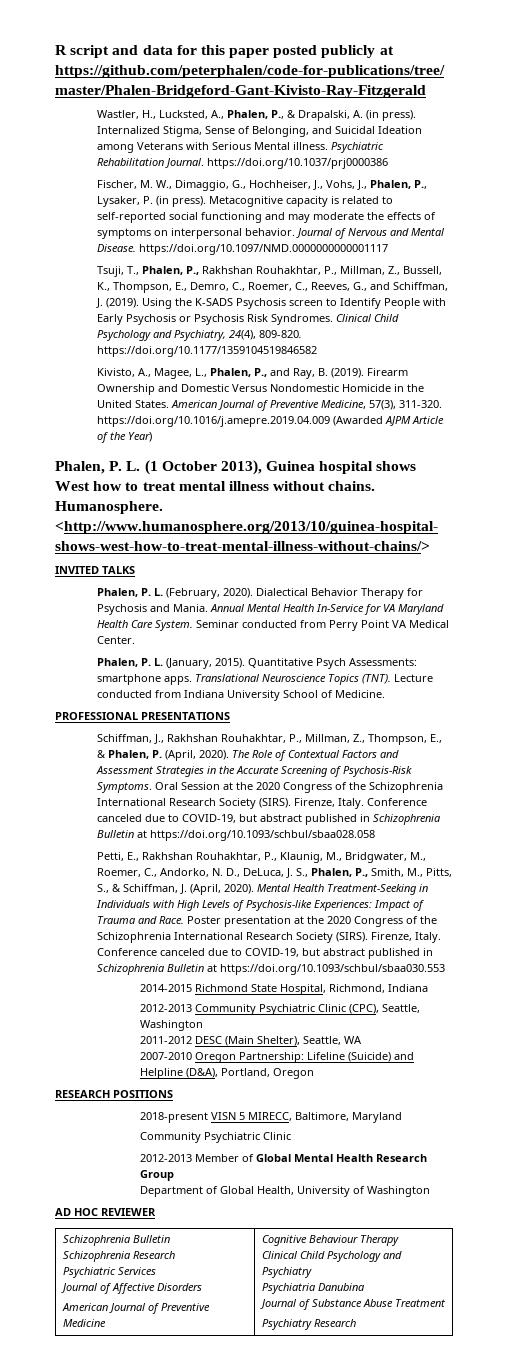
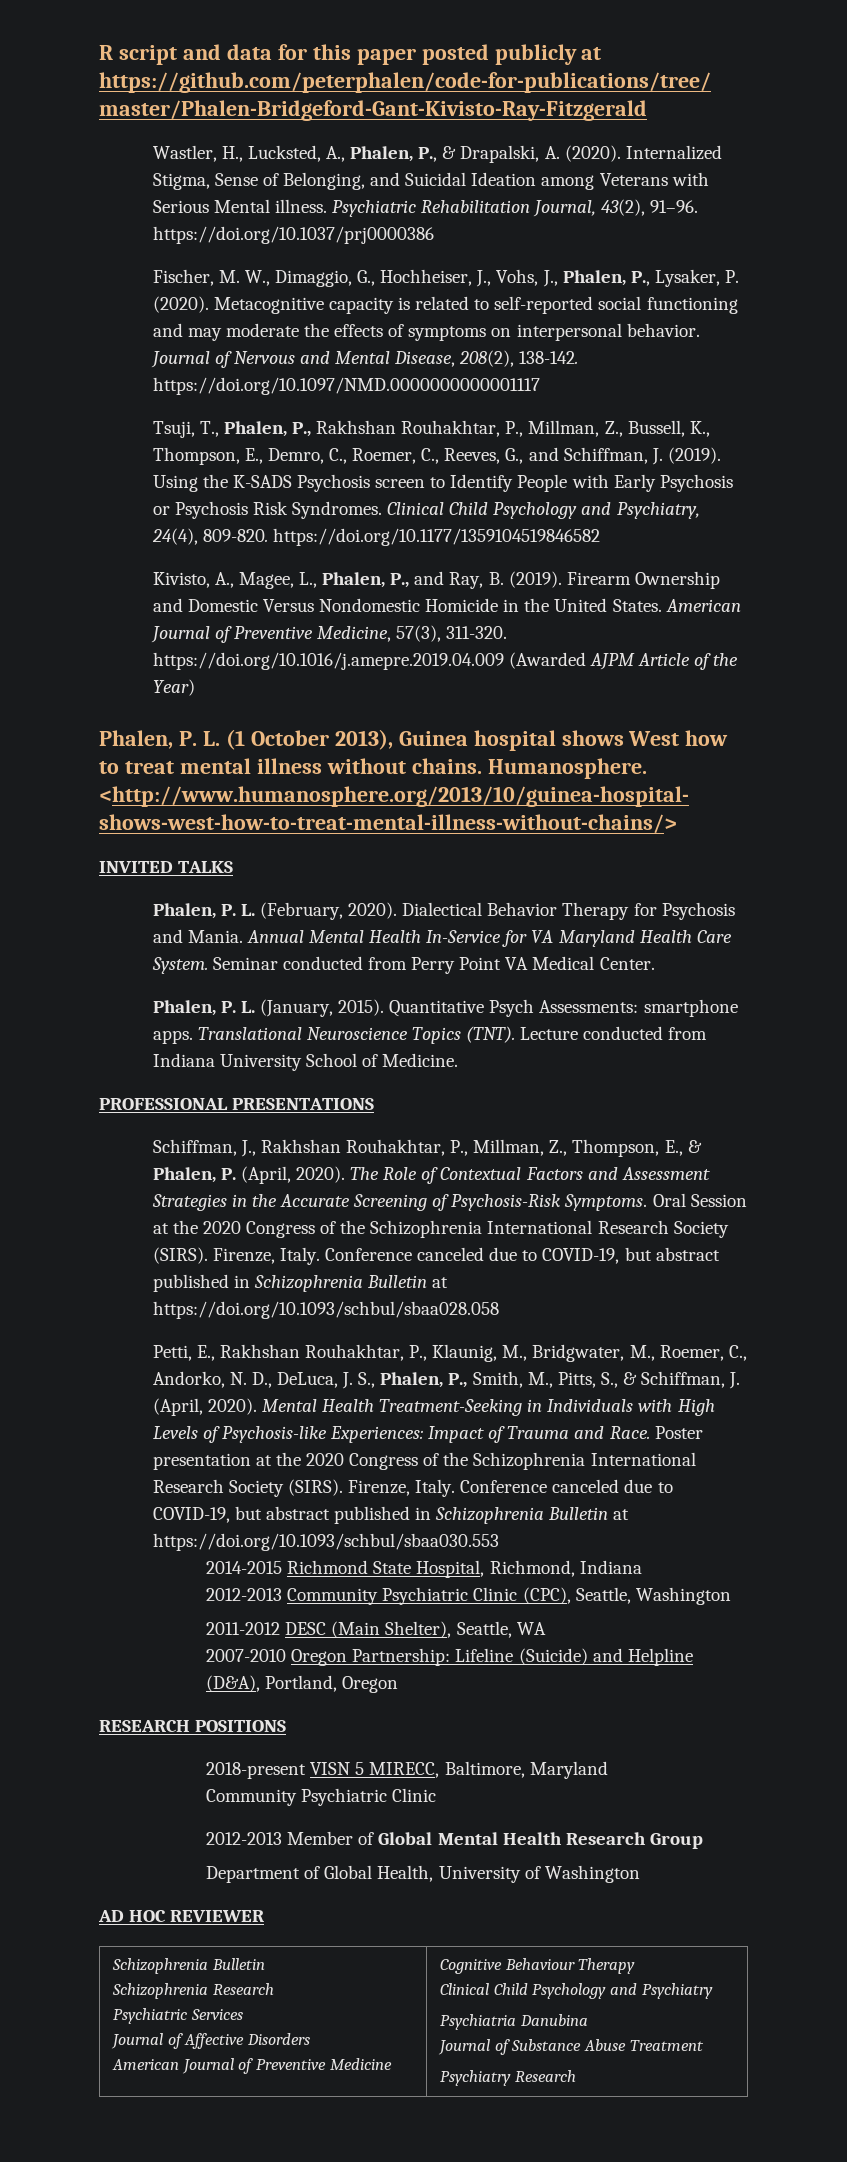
[366,110,417,121] (in press). -> [564,145,621,162] (2020).
[165,158,205,168] Journal. -> [533,199,699,217] Journal, 43(2), 91–96.
[156,196,207,207] (in press). -> [152,296,209,313] (2020).
[97,244,137,252] Disease. -> [394,350,579,367] Disease, 208(2), 138-142.

